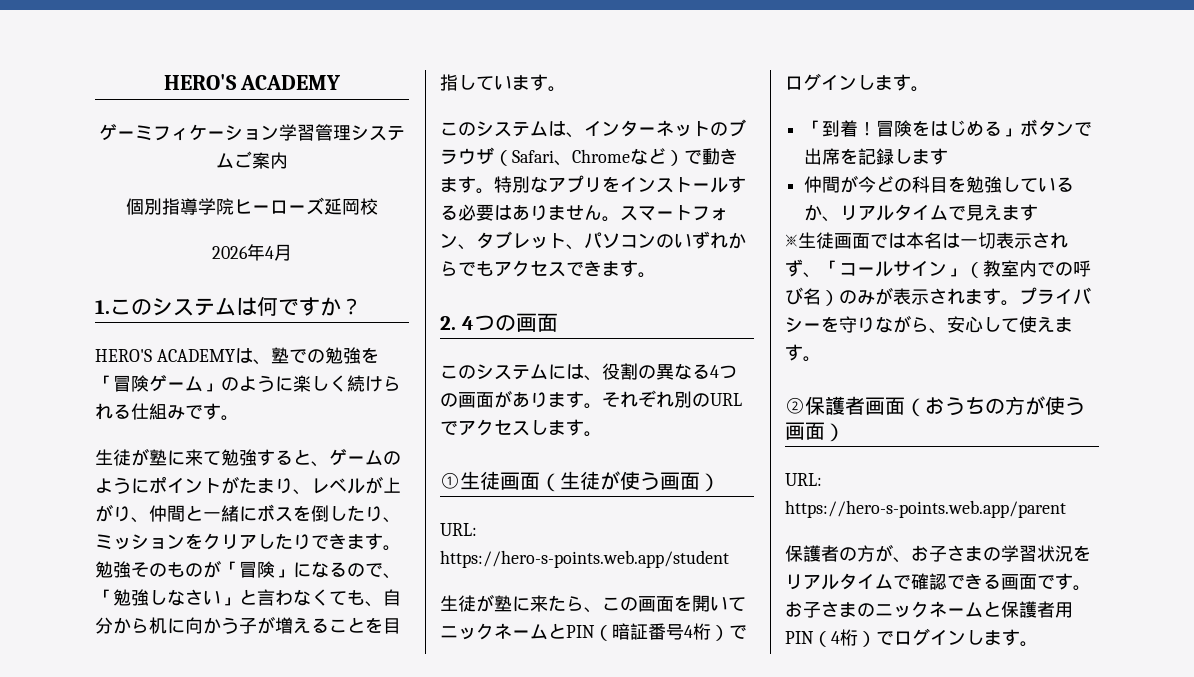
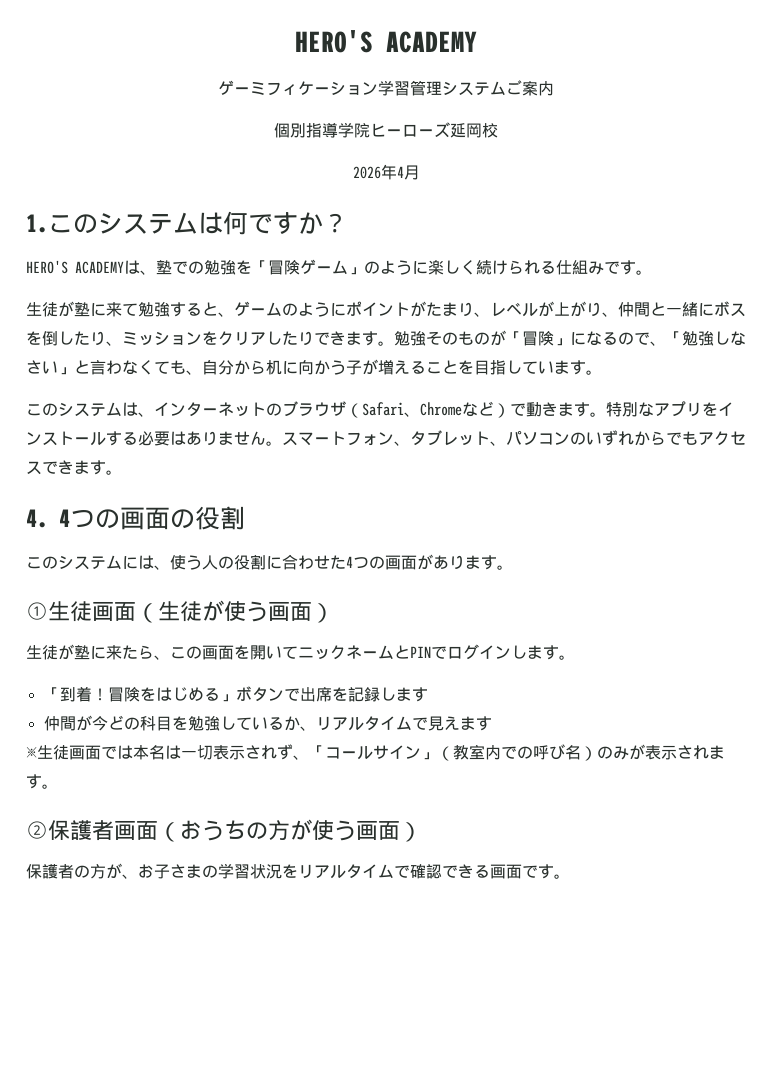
[440,313,558,332] 2. 4つの画面 -> [26,506,245,530] 4. 4つの画面の役割
[602,363,710,380] 役割の異なる -> [170,554,346,570] 使う人の役割に合わせた
[602,390,742,408] [440,419,602,437] それぞれ別のURLでアクセスします。 -> (513, 567) none
[440,523,477,536] [440,550,729,568] // URL: https://hero-s-points.web.app/student -> (334, 613) none
[594,623,729,641] （暗証番号4桁） -> (431, 652) none
[1019,287,1091,305] [785,315,1073,334] [785,344,821,362] プライバシーを守りながら、安心して使えます。 -> (58, 786) none
[785,473,822,486] [785,500,1066,518] // URL: https://hero-s-points.web.app/parent -> (422, 832) none
[785,601,1073,618] [785,628,1038,647] お子さまのニックネームと保護者用PIN（4桁）でログインします。 -> (570, 876) none

